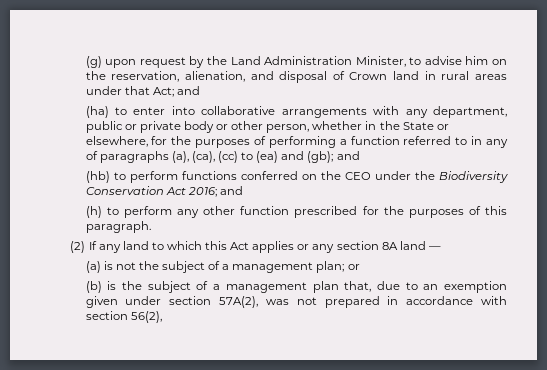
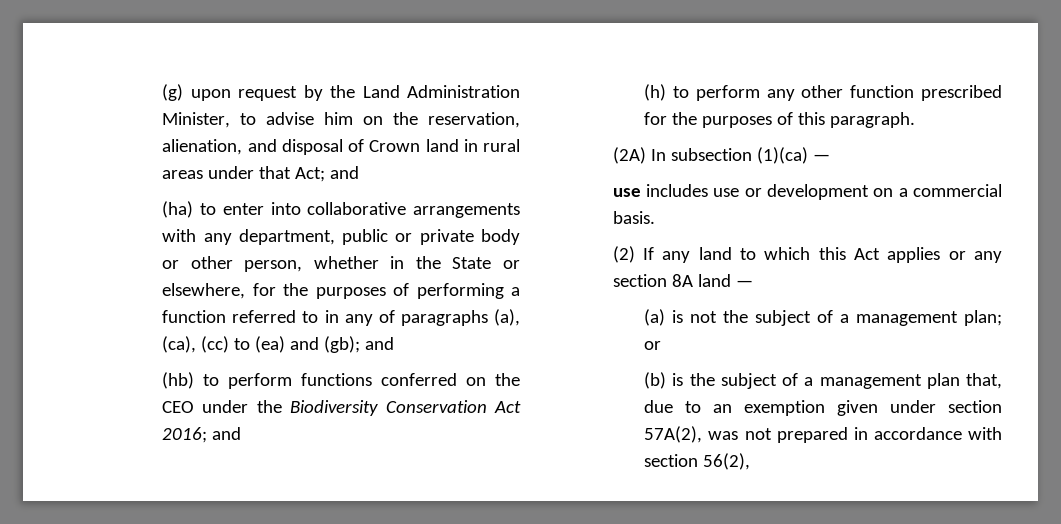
(151, 227) none -> [612,147,830,164] [612,184,1002,200] [612,211,655,224] // (2A) In subsection (1)(ca) — // use includes use or development on a commercial basis.

